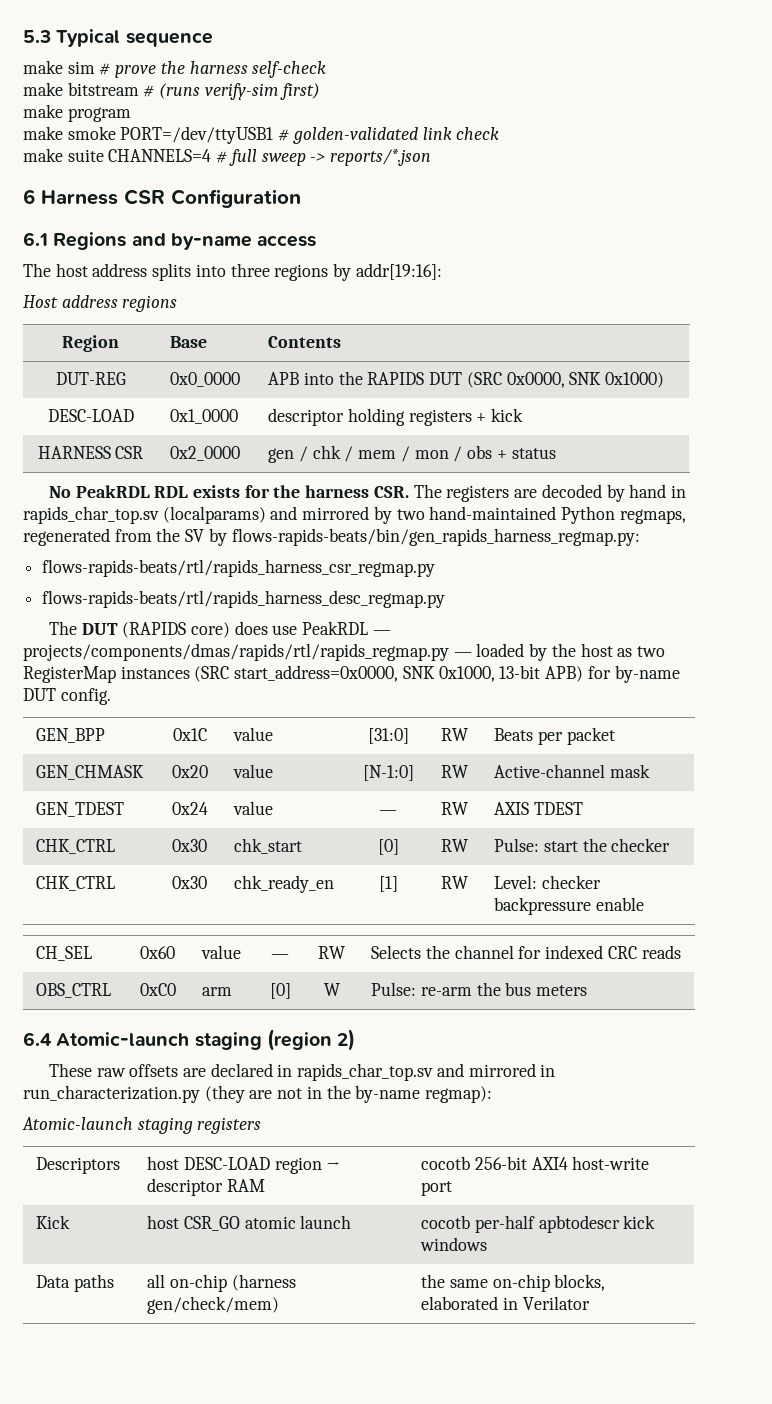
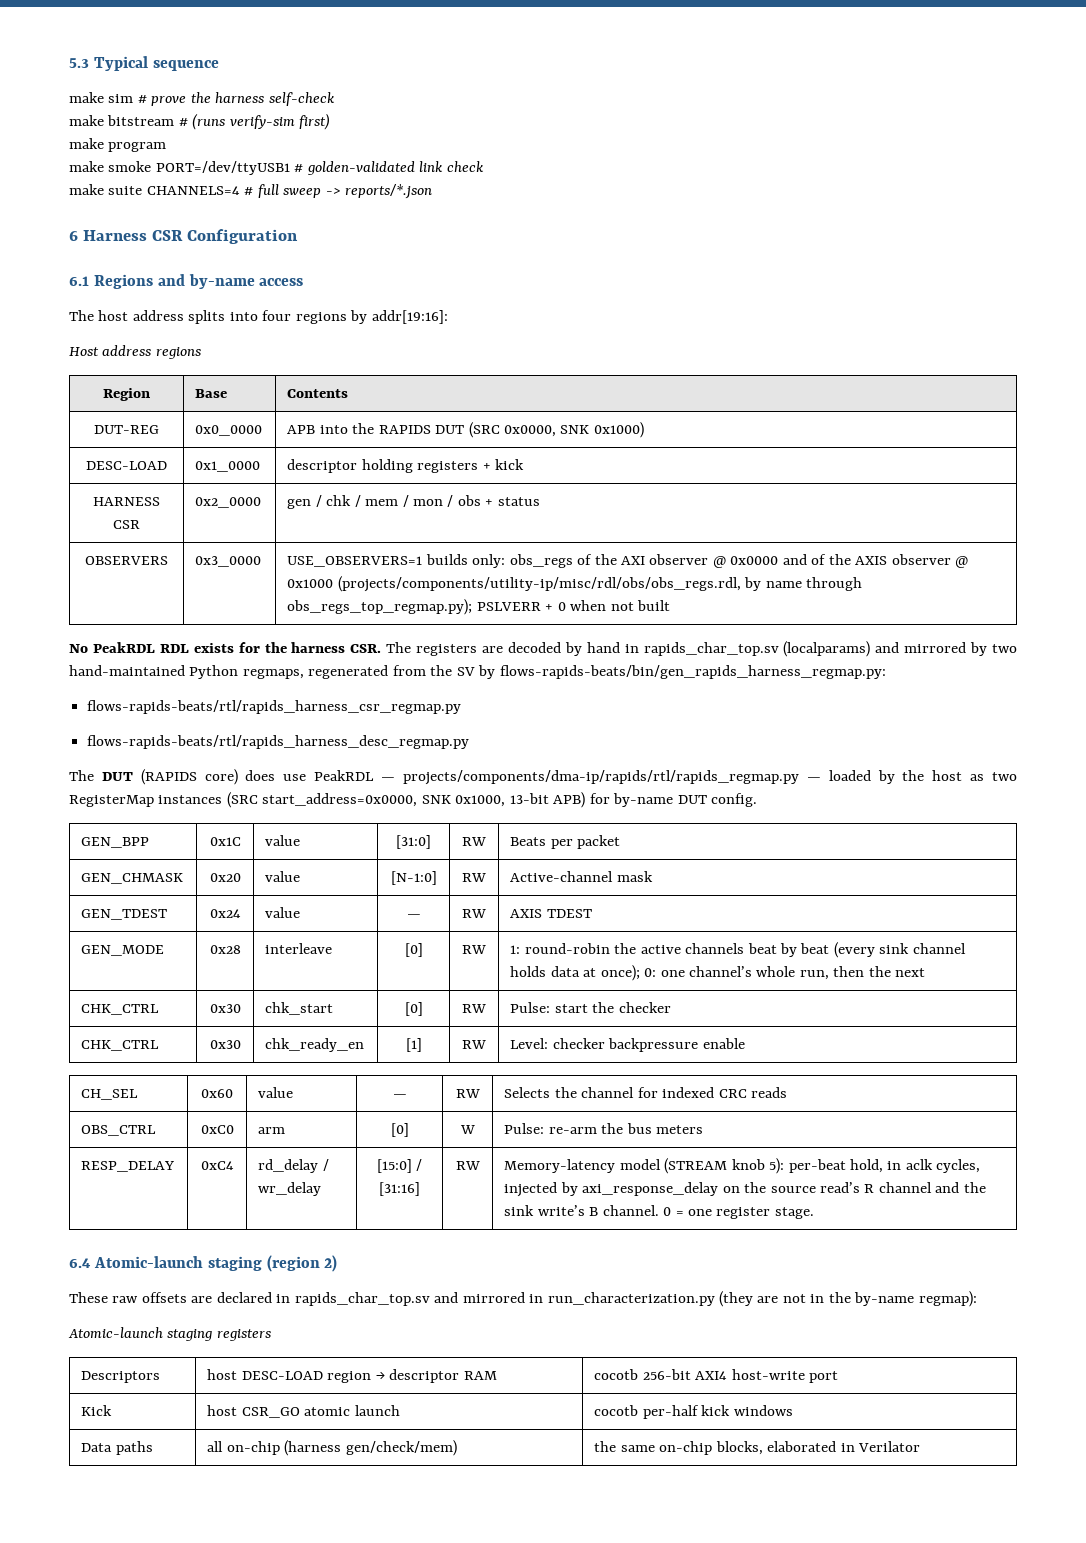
[230,263,270,277] three -> [262,310,292,321] four
(556, 453) none -> [85,556,168,565] [195,556,262,567] [287,554,969,568] [287,576,863,592] [287,599,670,615] // OBSERVERS | 0x3_0000 | USE_OBSERVERS=1 builds only: obs_regs of the AXI observer @ 0x0000 and of the AXIS observer @ 0x1000 (projects/components/utility-ip/misc/rdl/obs/obs_regs.rdl, by name through obs_regs_top_regmap.py); PSLVERR + 0 when not built
[23,643,449,661] projects/components/dmas/rapids/rtl/rapids_regmap.py -> [402,770,799,785] projects/components/dma-ip/rapids/rtl/rapids_regmap.py
(583, 808) none -> [81,945,165,956] [209,945,241,954] [265,943,333,954] [404,943,423,957] [462,945,486,954] [510,942,966,958] [510,965,926,981] // GEN_MODE | 0x28 | interleave | [0] | RW | 1: round-robin the active channels beat by beat (every sink channel holds data at once); 0: one channel’s whole run, then the next
(588, 990) none -> [81,1161,175,1172] [200,1161,234,1170] [258,1159,329,1173] [258,1182,322,1196] [376,1159,423,1173] [379,1182,420,1196] [455,1161,480,1170] [504,1158,981,1174] [504,1182,986,1197] [504,1205,814,1219] // RESP_DELAY | 0xC4 | rd_delay / wr_delay | [15:0] / [31:16] | RW | Memory-latency model (STREAM knob 5): per-beat hold, in aclk cycles, injected by axi_response_delay on the source read’s R channel and the sink write’s B channel. 0 = one register stage.
[538,1215,620,1233] apbtodescr -> (699, 1412) none

